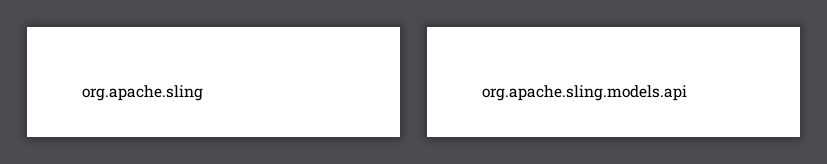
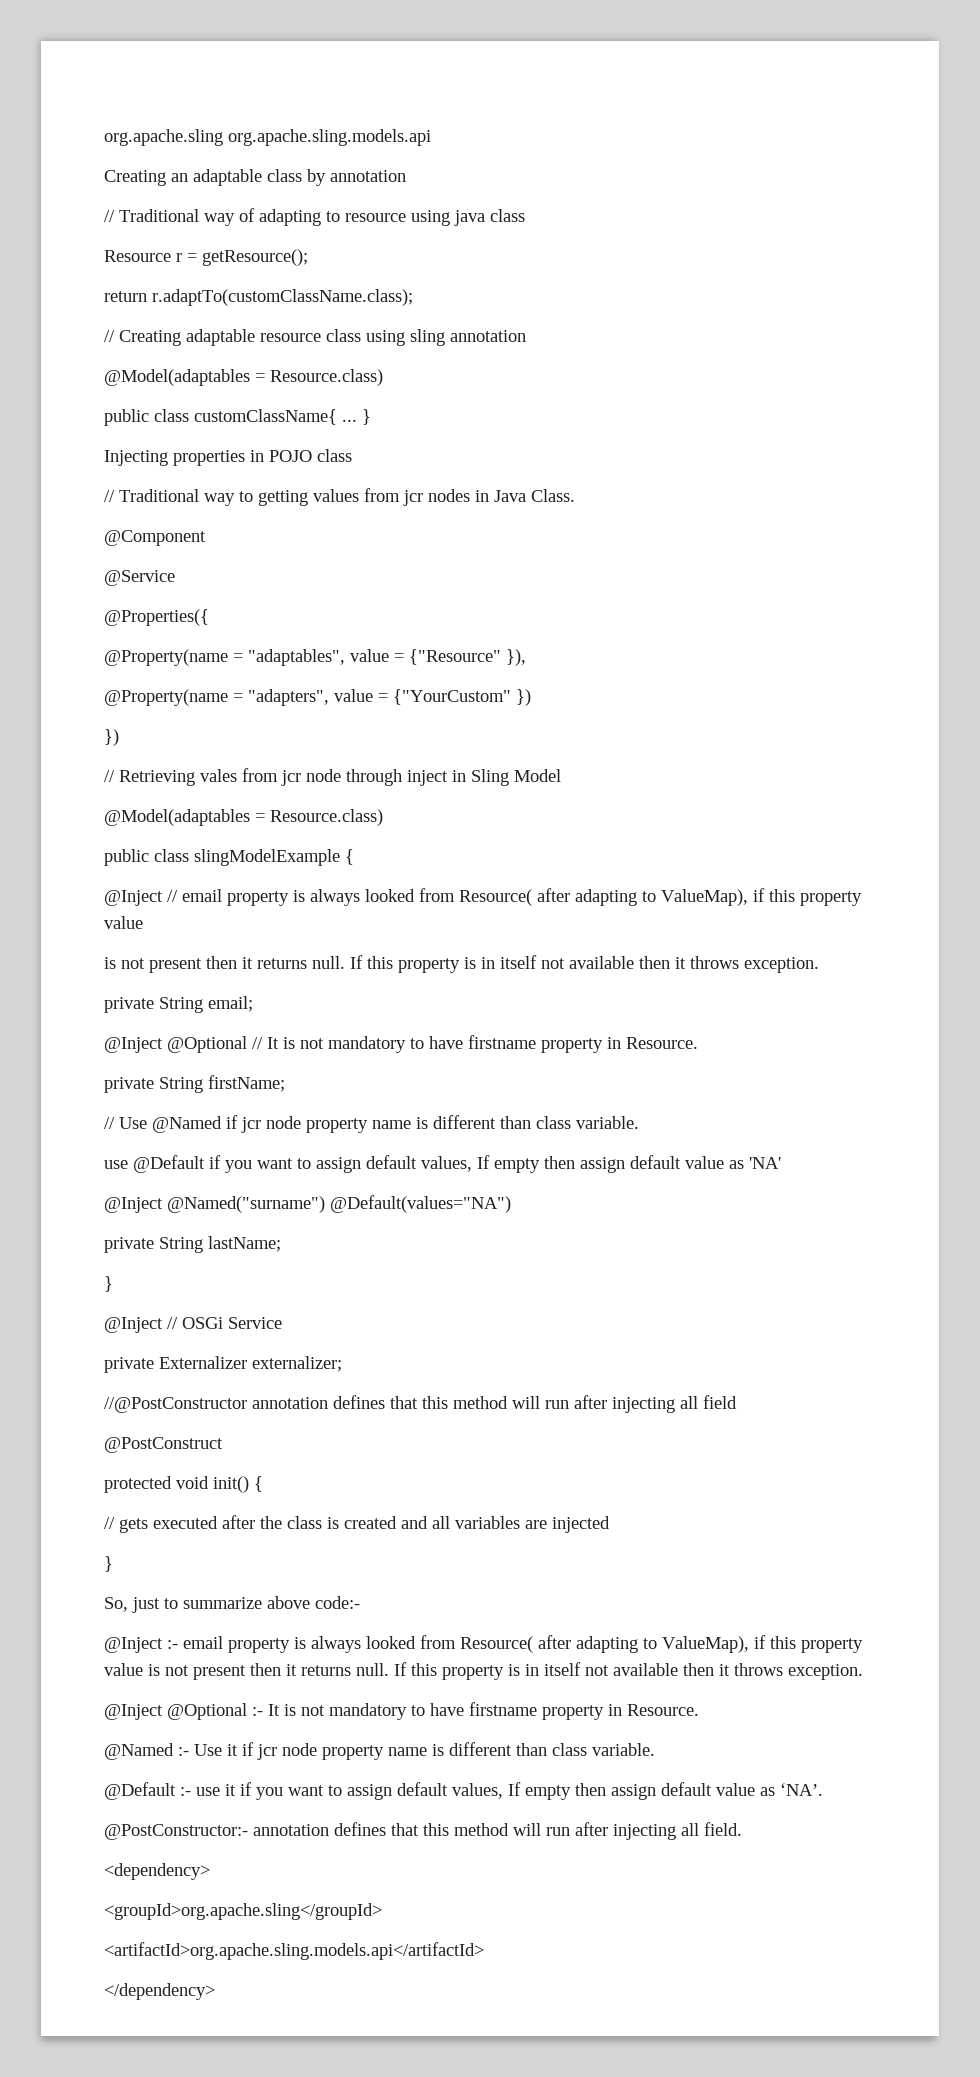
(687, 93) none -> [104,169,406,186] [104,208,525,226] [104,249,308,266] [104,289,413,306] [104,329,526,346] [104,369,383,386] [104,409,371,426] [104,449,352,466] [104,488,575,506] [104,530,206,546] [104,570,175,586] [104,609,209,626] [104,649,526,666] [104,689,531,706] [104,729,119,746] [104,768,561,786] [104,809,383,826] [104,849,354,866] [104,888,862,906] [104,916,143,929] [104,955,819,973] [104,996,253,1013] [104,1035,698,1053] [104,1075,285,1093] [104,1115,639,1133] [104,1155,781,1173] [104,1195,511,1213] [104,1236,281,1253] [104,1276,113,1292] [104,1317,282,1333] [104,1356,342,1373] [104,1395,737,1413] [104,1437,223,1453] [104,1476,263,1493] [104,1515,610,1533] [104,1556,113,1572] [104,1596,360,1613] [104,1635,863,1653] [104,1662,863,1680] [104,1702,699,1720] [104,1742,655,1760] [104,1782,823,1800] [104,1822,742,1840] [104,1863,210,1880] [104,1903,382,1920] [104,1942,484,1960] [104,1983,215,2000] // Creating an adaptable class by annotation // // Traditional way of adapting to resource using java class // Resource r = getResource(); // return r.adaptTo(customClassName.class); // // Creating adaptable resource class using sling annotation // @Model(adaptables = Resource.class) // public class customClassName{ ... } // Injecting properties in POJO class // // Traditional way to getting values from jcr nodes in Java Class. // @Component // @Service // @Properties({ // @Property(name = "adaptables", value = {"Resource" }), // @Property(name = "adapters", value = {"YourCustom" }) // }) // // Retrieving vales from jcr node through inject in Sling Model // @Model(adaptables = Resource.class) // public class slingModelExample { // @Inject // email property is always looked from Resource( after adapting to ValueMap), if this property value // is not present then it returns null. If this property is in itself not available then it throws exception. // private String email; // @Inject @Optional // It is not mandatory to have firstname property in Resource. // private String firstName; // // Use @Named if jcr node property name is different than class variable. // use @Default if you want to assign default values, If empty then assign default value as 'NA' // @Inject @Named("surname") @Default(values="NA") // private String lastName; // } // @Inject // OSGi Service // private Externalizer externalizer; // //@PostConstructor annotation defines that this method will run after injecting all field // @PostConstruct // protected void init() { // // gets executed after the class is created and all variables are injected // } // So, just to summarize above code:- // @Inject :- email property is always looked from Resource( after adapting to ValueMap), if this property value is not present then it returns null. If this property is in itself not available then it throws exception. // @Inject @Optional :- It is not mandatory to have firstname property in Resource. // @Named :- Use it if jcr node property name is different than class variable. // @Default :- use it if you want to assign default values, If empty then assign default value as ‘NA’. // @PostConstructor:- annotation defines that this method will run after injecting all field. // <dependency> // <groupId>org.apache.sling</groupId> // <artifactId>org.apache.sling.models.api</artifactId> // </dependency>

